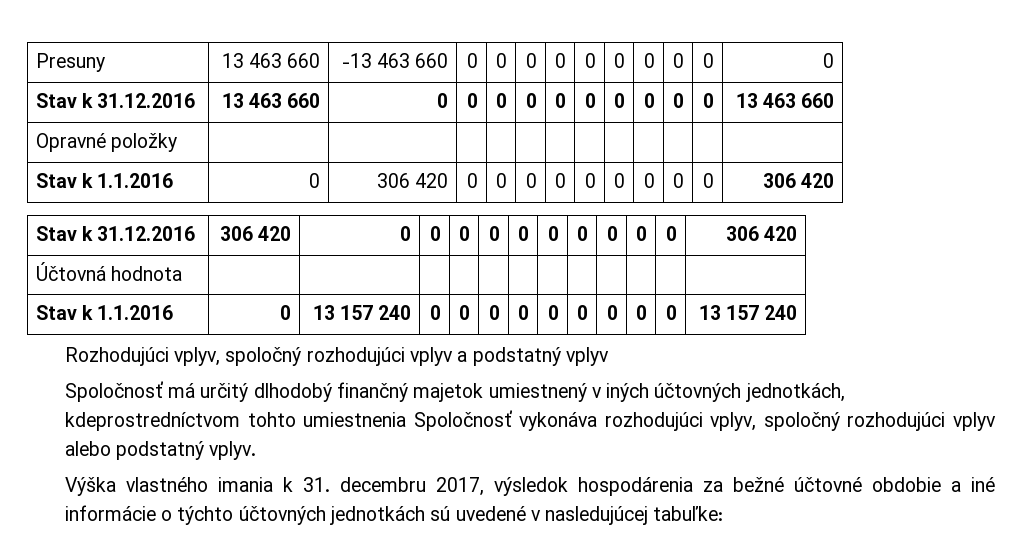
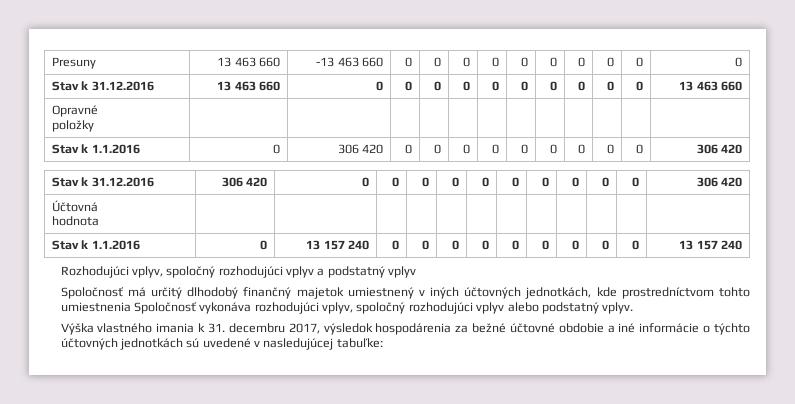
(106, 142) none -> (98, 111) //
(106, 271) none -> (98, 206) //
[64,412,240,431] kdeprostredníctvom -> [596,287,714,299] kde prostredníctvom

